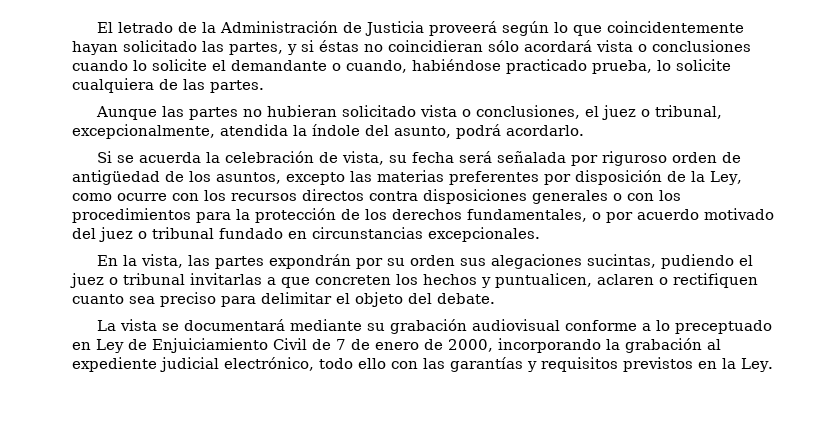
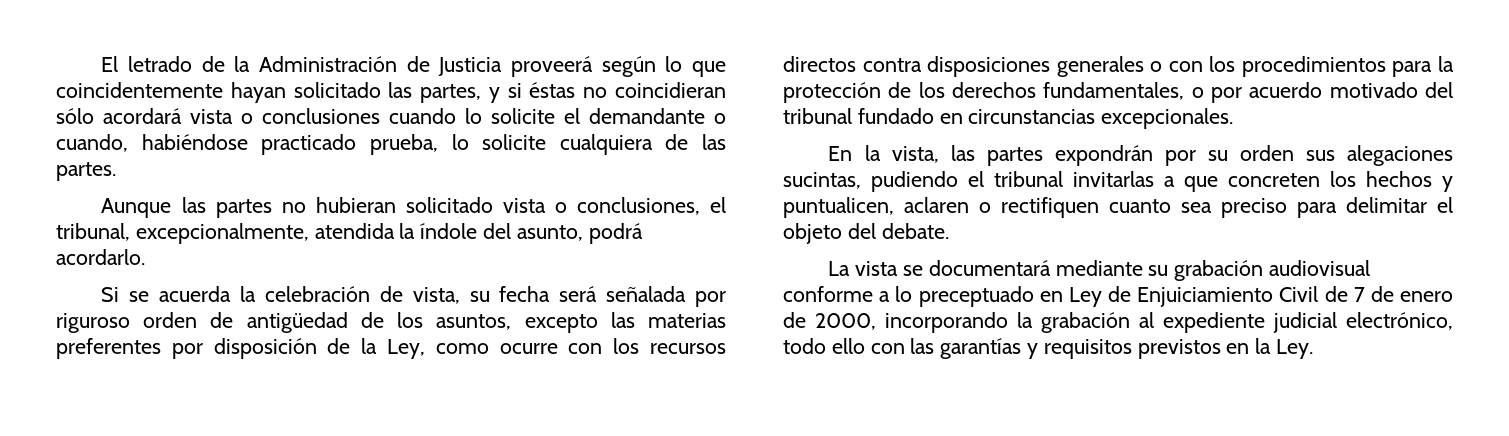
[602,105,651,120] juez o -> (726, 205) none
[99,227,147,242] juez o -> (1453, 90) none
[70,273,118,288] juez o -> (984, 179) none

